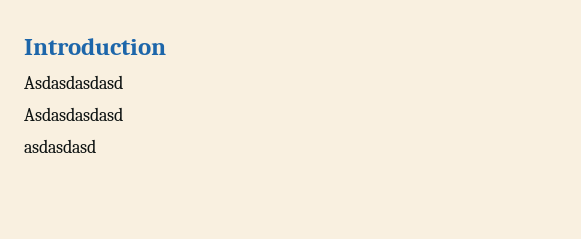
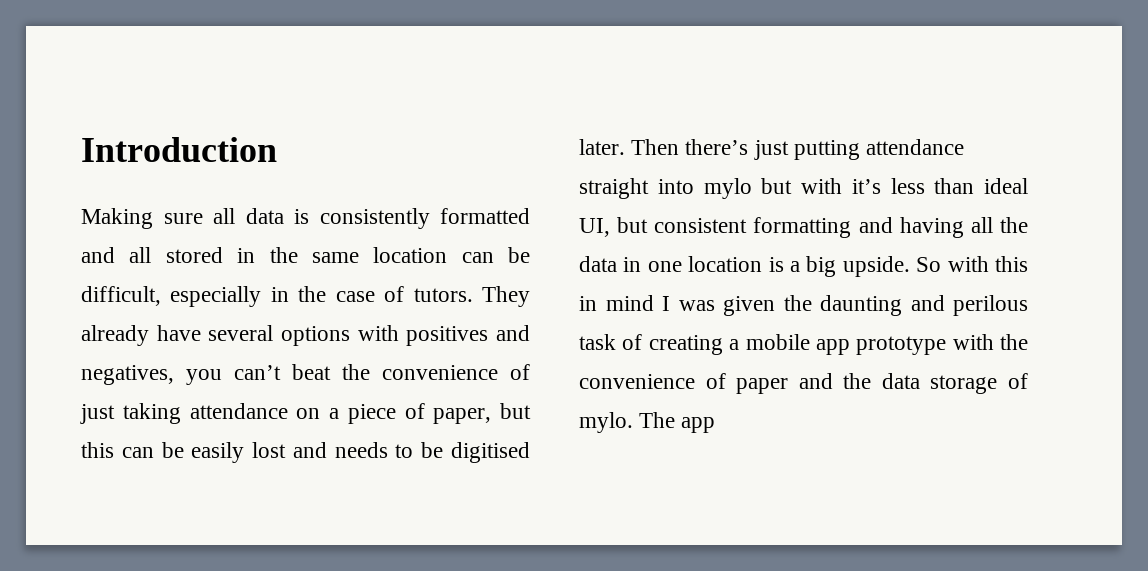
[24,75,123,89] [24,107,123,121] [24,139,96,153] Asdasdasdasd // Asdasdasdasd // asdasdasd -> [81,208,530,229] [81,247,530,263] [81,286,530,307] [81,325,530,346] [81,364,530,385] [80,403,531,424] [81,442,530,463] [579,139,965,160] [579,178,1028,199] [579,217,1028,238] [579,256,1028,277] [579,295,1028,316] [579,334,1028,355] [579,373,1028,394] [579,412,716,433] Making sure all data is consistently formatted and all stored in the same location can be difficult, especially in the case of tutors. They already have several options with positives and negatives, you can’t beat the convenience of just taking attendance on a piece of paper, but this can be easily lost and needs to be digitised later. Then there’s just putting attendance straight into mylo but with it’s less than ideal UI, but consistent formatting and having all the data in one location is a big upside. So with this in mind I was given the daunting and perilous task of creating a mobile app prototype with the convenience of paper and the data storage of mylo. The app

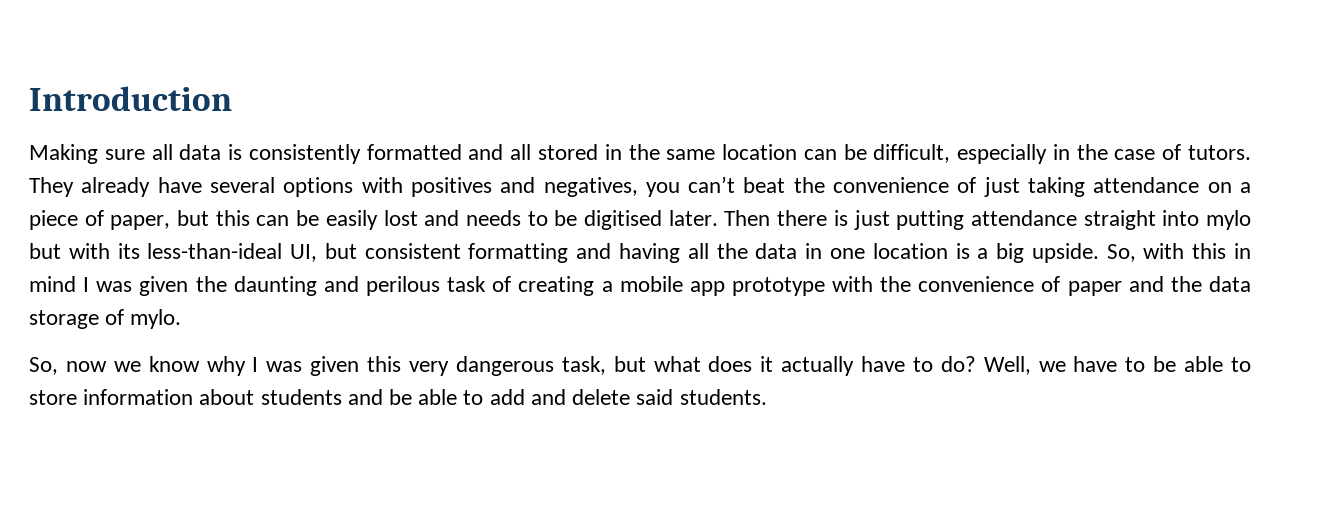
[685,139,749,155] there’s -> [777,210,848,226] there is
[851,178,1028,194] it’s less than ideal -> [117,243,283,259] its less-than-ideal
[916,257,942,272] So -> [1106,244,1136,262] So,
[639,412,716,433] The app -> [29,356,1252,376] [29,389,767,405] // So, now we know why I was given this very dangerous task, but what does it actually have to do? Well, we have to be able to store information about students and be able to add and delete said students.

